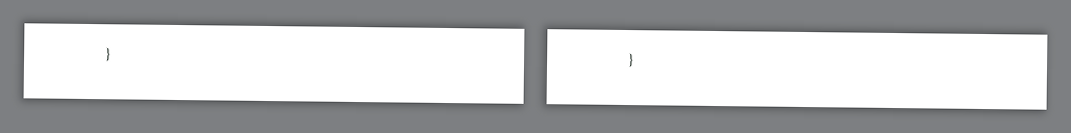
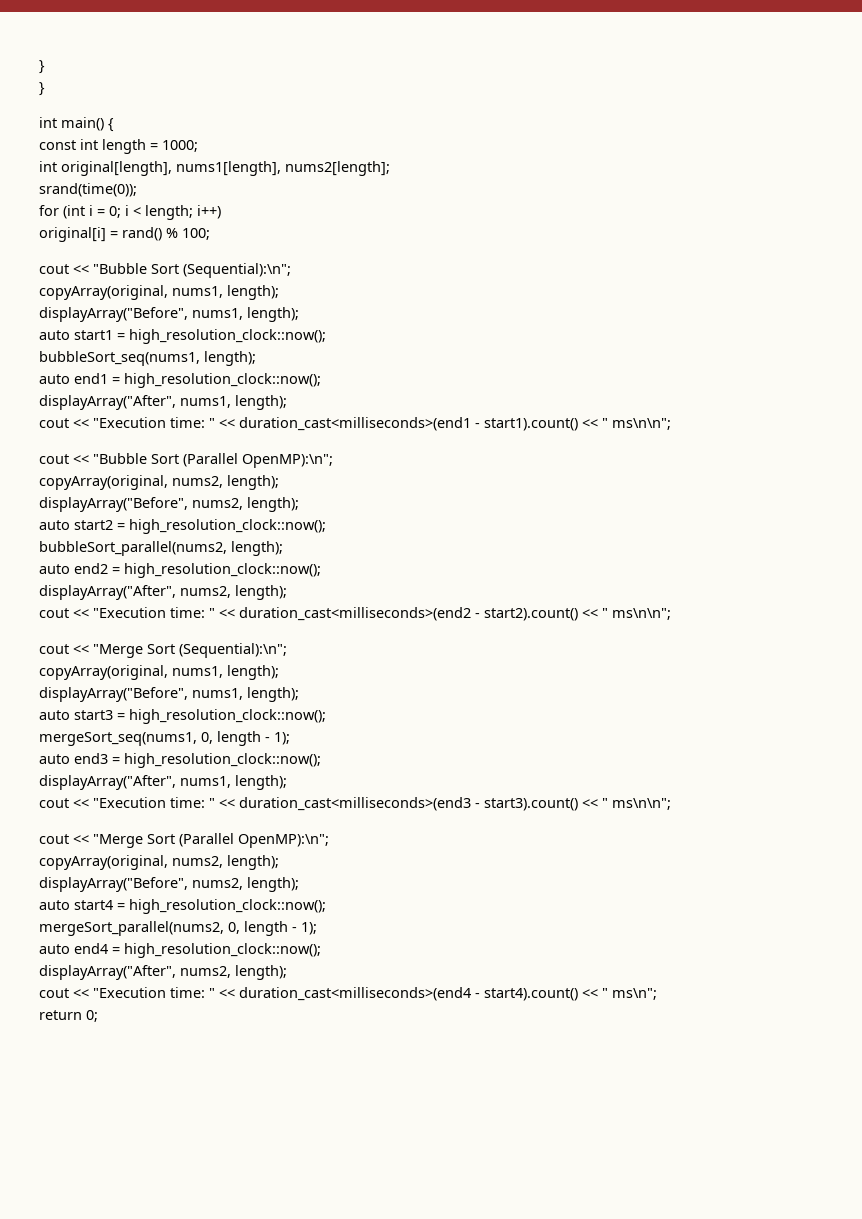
(635, 60) none -> [39,117,114,132] [39,139,198,154] [39,161,390,176] [39,183,137,197] [39,205,221,220] [39,227,210,242] [39,263,291,278] [39,285,279,300] [39,307,299,322] [39,329,326,344] [39,351,256,366] [39,373,321,388] [39,395,287,410] [39,417,671,431] [39,453,333,468] [39,475,279,490] [39,497,299,512] [39,519,326,534] [39,541,283,556] [39,563,321,578] [39,585,287,600] [39,607,671,621] [39,643,287,658] [39,665,279,680] [39,687,299,702] [39,709,326,724] [39,731,290,746] [39,753,321,768] [39,775,287,790] [39,797,671,811] [39,833,329,848] [39,855,279,870] [39,877,299,892] [39,899,326,914] [39,921,317,936] [39,943,321,958] [39,965,287,980] [39,987,657,1001] [39,1010,98,1022] // int main() { // const int length = 1000; // int original[length], nums1[length], nums2[length]; // srand(time(0)); // for (int i = 0; i < length; i++) // original[i] = rand() % 100; // cout << "Bubble Sort (Sequential):\n"; // copyArray(original, nums1, length); // displayArray("Before", nums1, length); // auto start1 = high_resolution_clock::now(); // bubbleSort_seq(nums1, length); // auto end1 = high_resolution_clock::now(); // displayArray("After", nums1, length); // cout << "Execution time: " << duration_cast<milliseconds>(end1 - start1).count() << " ms\n\n"; // cout << "Bubble Sort (Parallel OpenMP):\n"; // copyArray(original, nums2, length); // displayArray("Before", nums2, length); // auto start2 = high_resolution_clock::now(); // bubbleSort_parallel(nums2, length); // auto end2 = high_resolution_clock::now(); // displayArray("After", nums2, length); // cout << "Execution time: " << duration_cast<milliseconds>(end2 - start2).count() << " ms\n\n"; // cout << "Merge Sort (Sequential):\n"; // copyArray(original, nums1, length); // displayArray("Before", nums1, length); // auto start3 = high_resolution_clock::now(); // mergeSort_seq(nums1, 0, length - 1); // auto end3 = high_resolution_clock::now(); // displayArray("After", nums1, length); // cout << "Execution time: " << duration_cast<milliseconds>(end3 - start3).count() << " ms\n\n"; // cout << "Merge Sort (Parallel OpenMP):\n"; // copyArray(original, nums2, length); // displayArray("Before", nums2, length); // auto start4 = high_resolution_clock::now(); // mergeSort_parallel(nums2, 0, length - 1); // auto end4 = high_resolution_clock::now(); // displayArray("After", nums2, length); // cout << "Execution time: " << duration_cast<milliseconds>(end4 - start4).count() << " ms\n"; // return 0;

